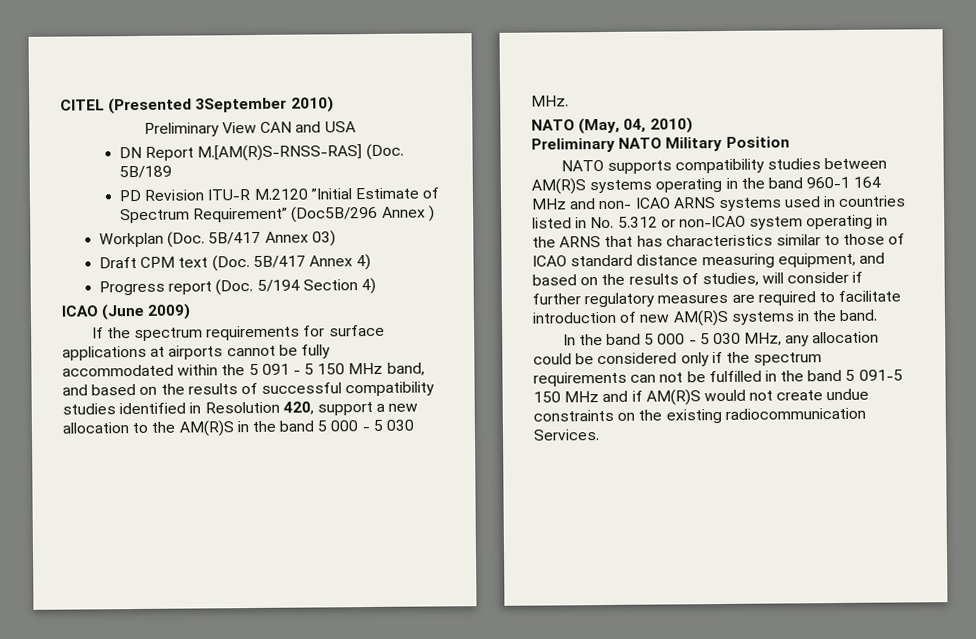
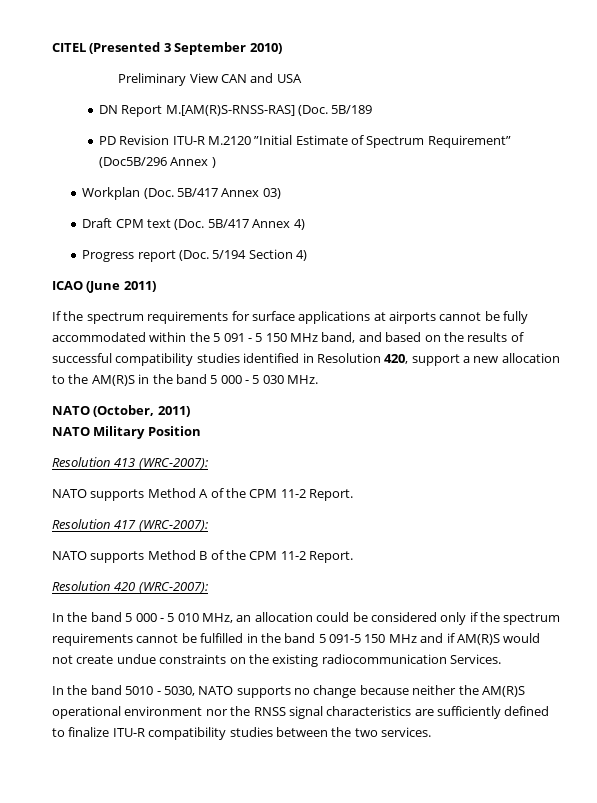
[195,97,288,113] 3September -> [163,42,247,55] 3 September
[147,303,191,320] 2009) -> [123,281,156,292] 2011)
[578,117,693,135] [531,137,615,153] (May, 04, 2010) // Preliminary -> [93,405,190,417] (October, 2011) //
[560,157,888,174] [531,176,882,195] [531,195,907,212] [532,214,889,230] [532,233,906,248] [532,252,885,269] [532,271,864,287] [532,290,902,308] [532,309,879,327] // NATO supports compatibility studies between AM(R)S systems operating in the band 960-1 164 MHz and non- ICAO ARNS systems used in countries listed in No. 5.312 or non-ICAO system operating in the ARNS that has characteristics similar to those of ICAO standard distance measuring equipment, and based on the results of studies, will consider if further regulatory measures are required to facilitate introduction of new AM(R)S systems in the band. -> [52,457,208,469] [52,488,353,501] [52,519,208,531] [52,550,353,563] [52,581,208,593] // Resolution 413 (WRC-2007): // NATO supports Method A of the CPM 11-2 Report. // Resolution 417 (WRC-2007): // NATO supports Method B of the CPM 11-2 Report. // Resolution 420 (WRC-2007):
[712,332,811,347] 030 MHz, any -> [177,613,252,623] 010 MHz, an
[630,372,684,383] can not -> [136,634,179,643] cannot
(600, 435) none -> [52,685,525,698] [52,706,550,719] [52,727,431,740] // In the band 5010 - 5030, NATO supports no change because neither the AM(R)S operational environment nor the RNSS signal characteristics are sufficiently defined to finalize ITU-R compatibility studies between the two services.

